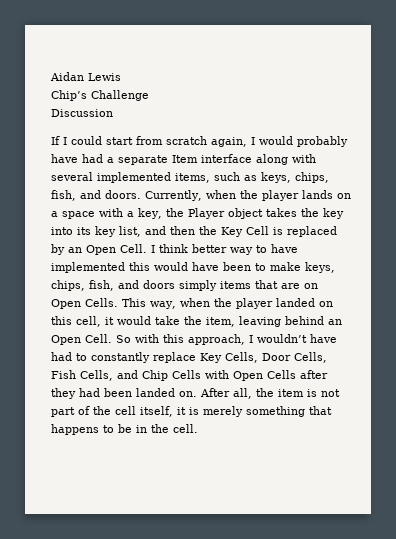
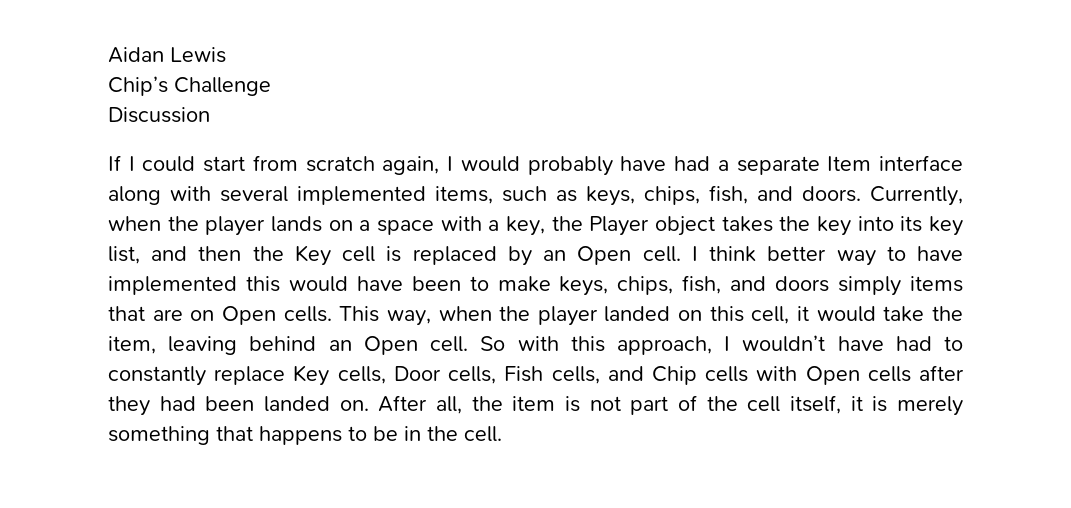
[246,226,269,235] Cell -> [342,246,376,262] cell
[120,244,147,253] Cell. -> [642,246,681,262] cell.
[85,298,118,307] Cells. -> [283,306,332,322] cells.
[85,334,112,343] Cell. -> [430,336,469,352] cell.
[225,352,327,363] [51,370,113,381] Cells, Door Cells, Fish Cells, -> [337,366,600,384] cells, Door cells, Fish cells,
[172,370,201,379] Cells -> [705,366,749,382] cells
[267,370,296,379] Cells -> [867,366,911,382] cells

